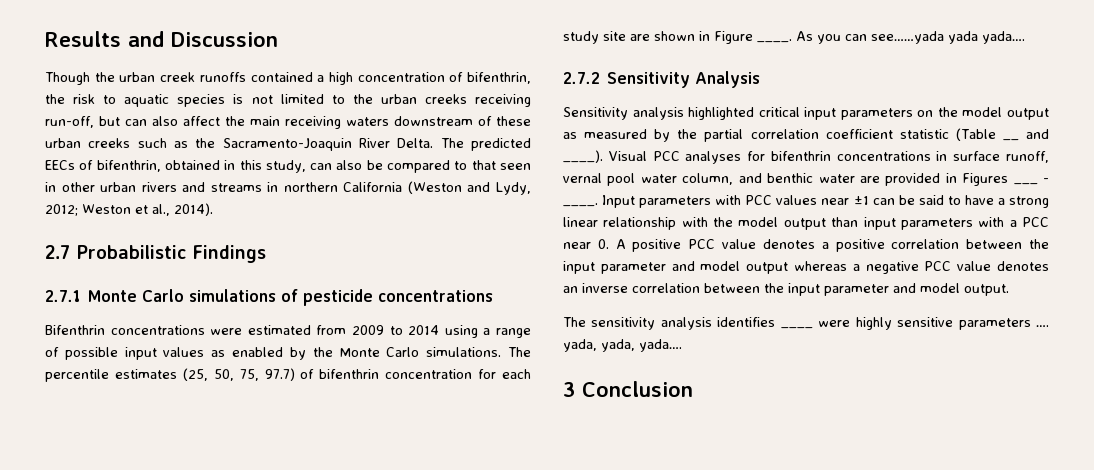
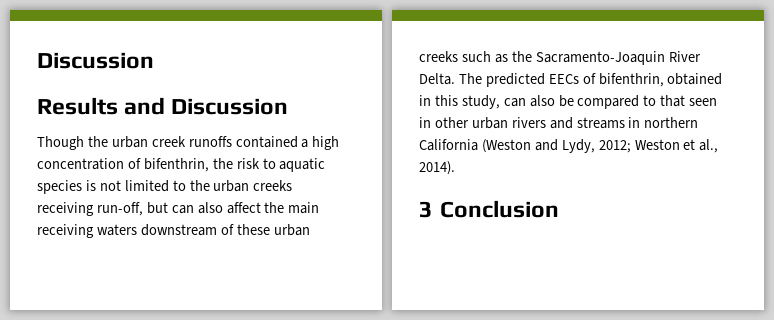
(45, 39) none -> [37,52,154,69] Discussion //
[45,245,267,263] [45,289,494,306] [45,325,532,338] [45,347,531,360] [45,368,531,382] [563,31,1025,44] [563,71,761,88] [563,107,1049,120] [563,128,1019,142] [1026,129,1049,139] [563,150,1049,164] [563,173,1038,186] [1043,178,1049,183] [563,195,1049,208] [563,217,1049,230] [563,239,1049,252] [563,261,1049,274] [563,283,1009,296] [563,317,776,330] [780,327,813,329] [818,317,1049,330] [563,339,682,352] // 2.7 Probabilistic Findings // 2.7.1 Monte Carlo simulations of pesticide concentrations // Bifenthrin concentrations were estimated from 2009 to 2014 using a range of possible input values as enabled by the Monte Carlo simulations. The percentile estimates (25, 50, 75, 97.7) of bifenthrin concentration for each study site are shown in Figure ____. As you can see……yada yada yada…. // 2.7.2 Sensitivity Analysis // Sensitivity analysis highlighted critical input parameters on the model output as measured by the partial correlation coefficient statistic (Table __ and ____). Visual PCC analyses for bifenthrin concentrations in surface runoff, vernal pool water column, and benthic water are provided in Figures ___ - ____. Input parameters with PCC values near ±1 can be said to have a strong linear relationship with the model output than input parameters with a PCC near 0. A positive PCC value denotes a positive correlation between the input parameter and model output whereas a negative PCC value denotes an inverse correlation between the input parameter and model output. // The sensitivity analysis identifies ____ were highly sensitive parameters …. yada, yada, yada…. -> (455, 168) none

